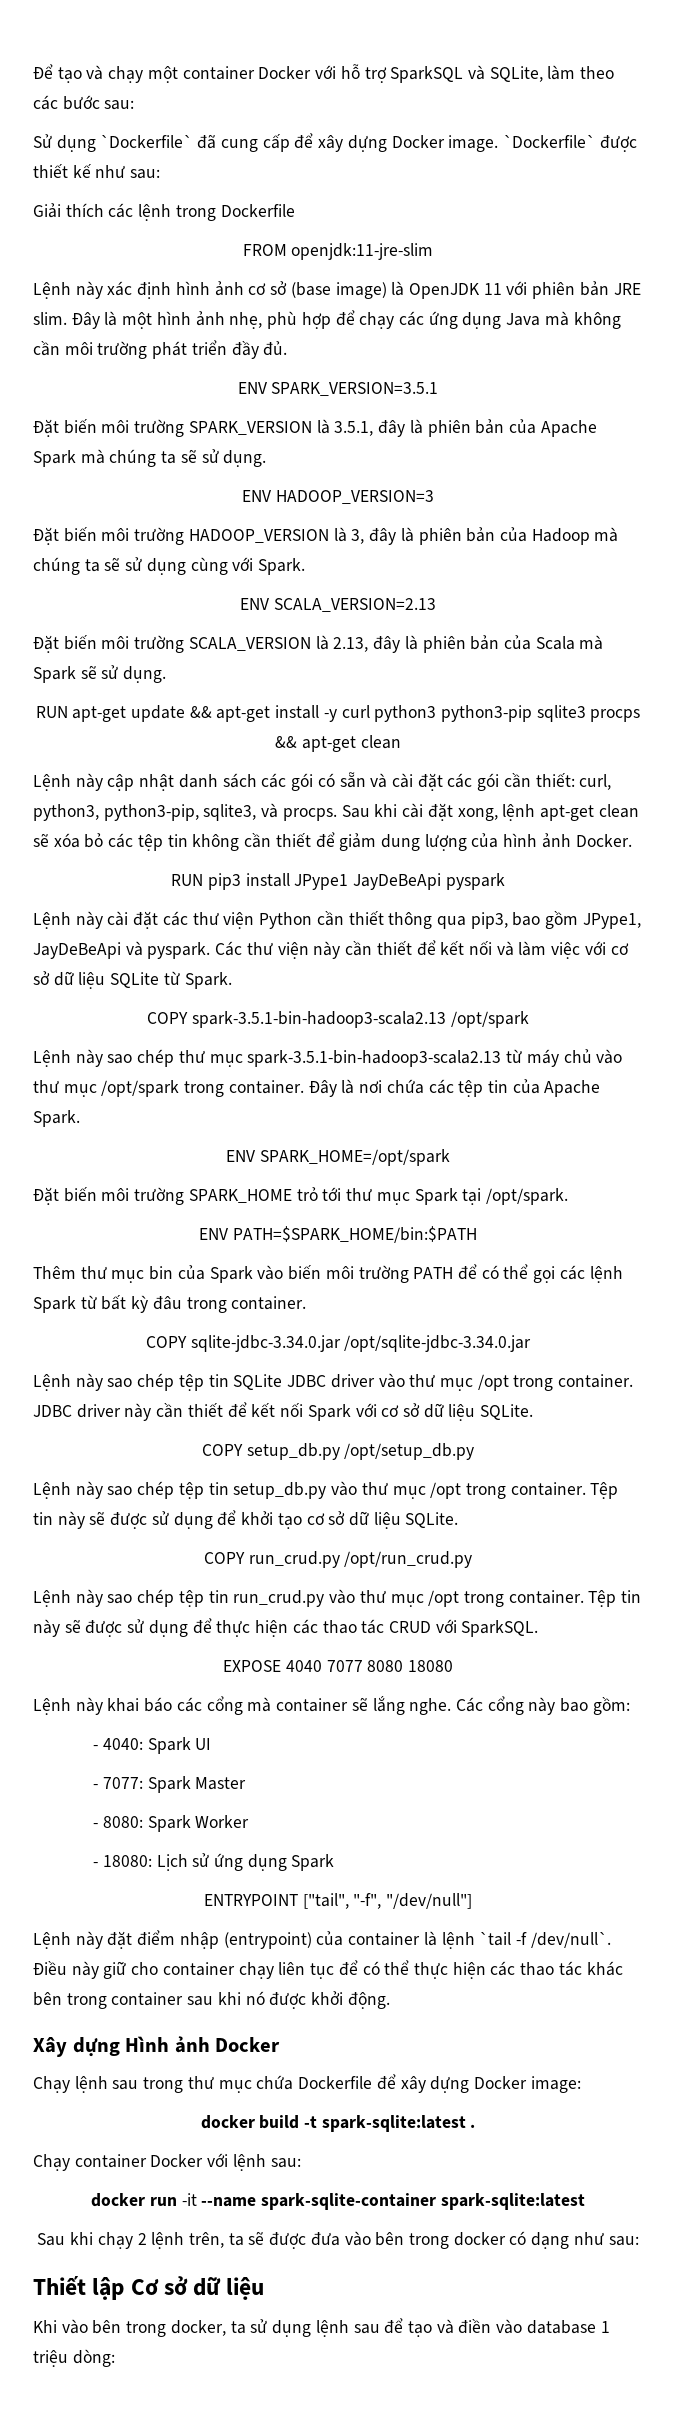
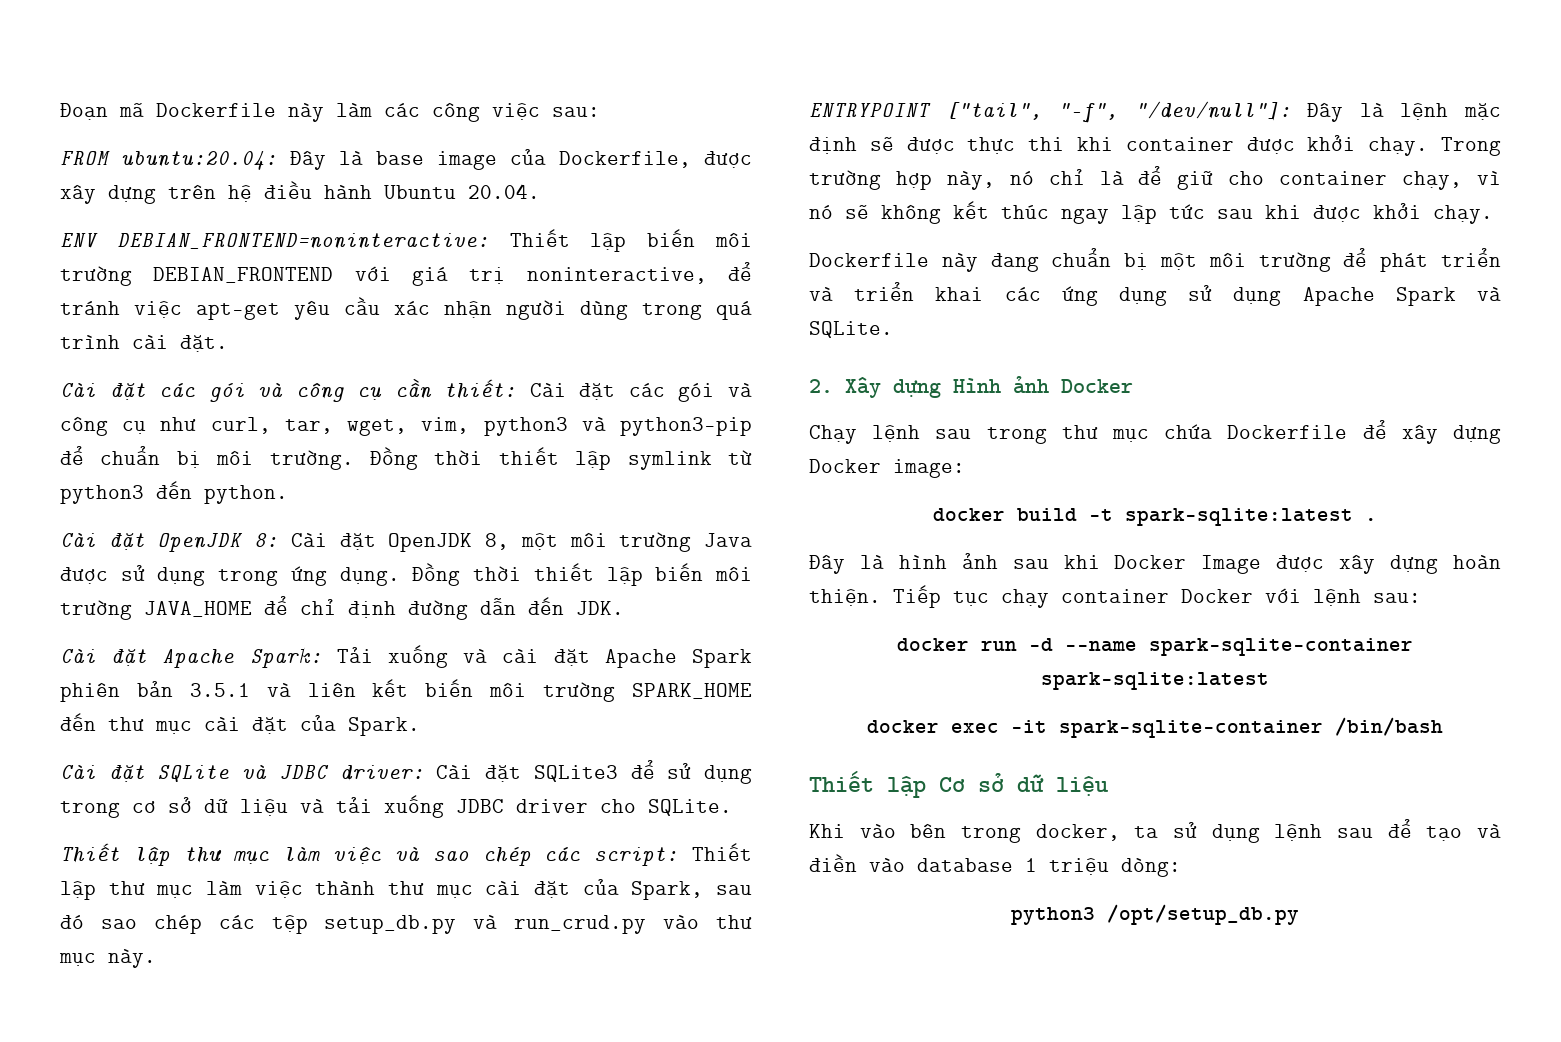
[33,64,615,83] [33,95,135,110] [33,133,637,152] [33,164,161,179] [33,203,295,221] [242,243,434,260] [33,281,641,299] [33,310,621,329] [33,340,288,359] [237,382,439,396] [33,419,597,437] [33,449,267,467] [242,490,434,504] [33,527,619,545] [33,557,306,575] [240,598,436,612] [33,635,604,653] [33,665,167,683] [35,705,641,722] [275,735,401,752] [33,772,612,791] [33,803,639,821] [33,832,632,851] [171,873,505,890] [33,911,641,929] [33,940,629,959] [33,971,232,989] [147,1011,529,1028] [33,1049,623,1067] [33,1079,601,1097] [33,1110,80,1127] [226,1149,450,1166] [33,1187,568,1205] [199,1226,477,1243] [33,1264,623,1283] [33,1295,307,1313] [145,1335,532,1352] [33,1373,634,1391] [33,1402,534,1421] [201,1443,475,1460] [33,1481,619,1499] [33,1510,459,1529] [203,1551,473,1568] [33,1589,642,1607] [33,1618,539,1637] [223,1660,453,1672] [33,1696,630,1715] [93,1737,212,1754] [93,1776,247,1793] [93,1815,250,1832] [93,1853,335,1871] [203,1893,473,1909] [33,1930,611,1949] [33,1960,623,1979] [33,1991,390,2009] Để tạo và chạy một container Docker với hỗ trợ SparkSQL và SQLite, làm theo các bước sau: // Sử dụng `Dockerfile` đã cung cấp để xây dựng Docker image. `Dockerfile` được thiết kế như sau: // Giải thích các lệnh trong Dockerfile // FROM openjdk:11-jre-slim // Lệnh này xác định hình ảnh cơ sở (base image) là OpenJDK 11 với phiên bản JRE slim. Đây là một hình ảnh nhẹ, phù hợp để chạy các ứng dụng Java mà không cần môi trường phát triển đầy đủ. // ENV SPARK_VERSION=3.5.1 // Đặt biến môi trường SPARK_VERSION là 3.5.1, đây là phiên bản của Apache Spark mà chúng ta sẽ sử dụng. // ENV HADOOP_VERSION=3 // Đặt biến môi trường HADOOP_VERSION là 3, đây là phiên bản của Hadoop mà chúng ta sẽ sử dụng cùng với Spark. // ENV SCALA_VERSION=2.13 // Đặt biến môi trường SCALA_VERSION là 2.13, đây là phiên bản của Scala mà Spark sẽ sử dụng. // RUN apt-get update && apt-get install -y curl python3 python3-pip sqlite3 procps && apt-get clean // Lệnh này cập nhật danh sách các gói có sẵn và cài đặt các gói cần thiết: curl, python3, python3-pip, sqlite3, và procps. Sau khi cài đặt xong, lệnh apt-get clean sẽ xóa bỏ các tệp tin không cần thiết để giảm dung lượng của hình ảnh Docker. // RUN pip3 install JPype1 JayDeBeApi pyspark // Lệnh này cài đặt các thư viện Python cần thiết thông qua pip3, bao gồm JPype1, JayDeBeApi và pyspark. Các thư viện này cần thiết để kết nối và làm việc với cơ sở dữ liệu SQLite từ Spark. // COPY spark-3.5.1-bin-hadoop3-scala2.13 /opt/spark // Lệnh này sao chép thư mục spark-3.5.1-bin-hadoop3-scala2.13 từ máy chủ vào thư mục /opt/spark trong container. Đây là nơi chứa các tệp tin của Apache Spark. // ENV SPARK_HOME=/opt/spark // Đặt biến môi trường SPARK_HOME trỏ tới thư mục Spark tại /opt/spark. // ENV PATH=$SPARK_HOME/bin:$PATH // Thêm thư mục bin của Spark vào biến môi trường PATH để có thể gọi các lệnh Spark từ bất kỳ đâu trong container. // COPY sqlite-jdbc-3.34.0.jar /opt/sqlite-jdbc-3.34.0.jar // Lệnh này sao chép tệp tin SQLite JDBC driver vào thư mục /opt trong container. JDBC driver này cần thiết để kết nối Spark với cơ sở dữ liệu SQLite. // COPY setup_db.py /opt/setup_db.py // Lệnh này sao chép tệp tin setup_db.py vào thư mục /opt trong container. Tệp tin này sẽ được sử dụng để khởi tạo cơ sở dữ liệu SQLite. // COPY run_crud.py /opt/run_crud.py // Lệnh này sao chép tệp tin run_crud.py vào thư mục /opt trong container. Tệp tin này sẽ được sử dụng để thực hiện các thao tác CRUD với SparkSQL. // EXPOSE 4040 7077 8080 18080 // Lệnh này khai báo các cổng mà container sẽ lắng nghe. Các cổng này bao gồm: // - 4040: Spark UI // - 7077: Spark Master // - 8080: Spark Worker // - 18080: Lịch sử ứng dụng Spark // ENTRYPOINT ["tail", "-f", "/dev/null"] // Lệnh này đặt điểm nhập (entrypoint) của container là lệnh `tail -f /dev/null`. Điều này giữ cho container chạy liên tục để có thể thực hiện các thao tác khác bên trong container sau khi nó được khởi động. // -> [60,102,600,122] [60,149,752,170] [60,181,540,204] [60,229,752,252] [60,262,752,286] [60,297,752,320] [60,335,228,352] [60,378,753,402] [60,416,752,436] [60,446,752,470] [60,481,288,504] [60,532,753,552] [60,563,753,586] [60,596,624,620] [60,645,752,668] [60,679,753,702] [60,713,420,736] [60,760,753,784] [60,795,732,818] [60,843,752,866] [60,879,752,900] [60,915,753,934] [59,949,156,968] [809,101,1501,123] [809,135,1501,156] [809,166,1501,190] [809,201,1493,224] [809,248,1501,272] [809,282,1501,306] [809,321,893,338] [809,379,833,393] Đoạn mã Dockerfile này làm các công việc sau: // FROM ubuntu:20.04: Đây là base image của Dockerfile, được xây dựng trên hệ điều hành Ubuntu 20.04. // ENV DEBIAN_FRONTEND=noninteractive: Thiết lập biến môi trường DEBIAN_FRONTEND với giá trị noninteractive, để tránh việc apt-get yêu cầu xác nhận người dùng trong quá trình cài đặt. // Cài đặt các gói và công cụ cần thiết: Cài đặt các gói và công cụ như curl, tar, wget, vim, python3 và python3-pip để chuẩn bị môi trường. Đồng thời thiết lập symlink từ python3 đến python. // Cài đặt OpenJDK 8: Cài đặt OpenJDK 8, một môi trường Java được sử dụng trong ứng dụng. Đồng thời thiết lập biến môi trường JAVA_HOME để chỉ định đường dẫn đến JDK. // Cài đặt Apache Spark: Tải xuống và cài đặt Apache Spark phiên bản 3.5.1 và liên kết biến môi trường SPARK_HOME đến thư mục cài đặt của Spark. // Cài đặt SQLite và JDBC driver: Cài đặt SQLite3 để sử dụng trong cơ sở dữ liệu và tải xuống JDBC driver cho SQLite. // Thiết lập thư mục làm việc và sao chép các script: Thiết lập thư mục làm việc thành thư mục cài đặt của Spark, sau đó sao chép các tệp setup_db.py và run_crud.py vào thư mục này. // ENTRYPOINT ["tail", "-f", "/dev/null"]: Đây là lệnh mặc định sẽ được thực thi khi container được khởi chạy. Trong trường hợp này, nó chỉ là để giữ cho container chạy, vì nó sẽ không kết thúc ngay lập tức sau khi được khởi chạy. // Dockerfile này đang chuẩn bị một môi trường để phát triển và triển khai các ứng dụng sử dụng Apache Spark và SQLite. // 2.
[33,2154,70,2171] Chạy -> [809,553,1501,574] [809,585,1049,608] Đây là hình ảnh sau khi Docker Image được xây dựng hoàn thiện. Tiếp tục chạy
[181,2193,197,2206] -it -> [1029,638,1053,651] -d
[37,2231,639,2249] Sau khi chạy 2 lệnh trên, ta sẽ được đưa vào bên trong docker có dạng như sau: -> [867,717,1443,738] docker exec -it spark-sqlite-container /bin/bash
(115, 2358) none -> [1011,904,1299,925] // python3 /opt/setup_db.py

